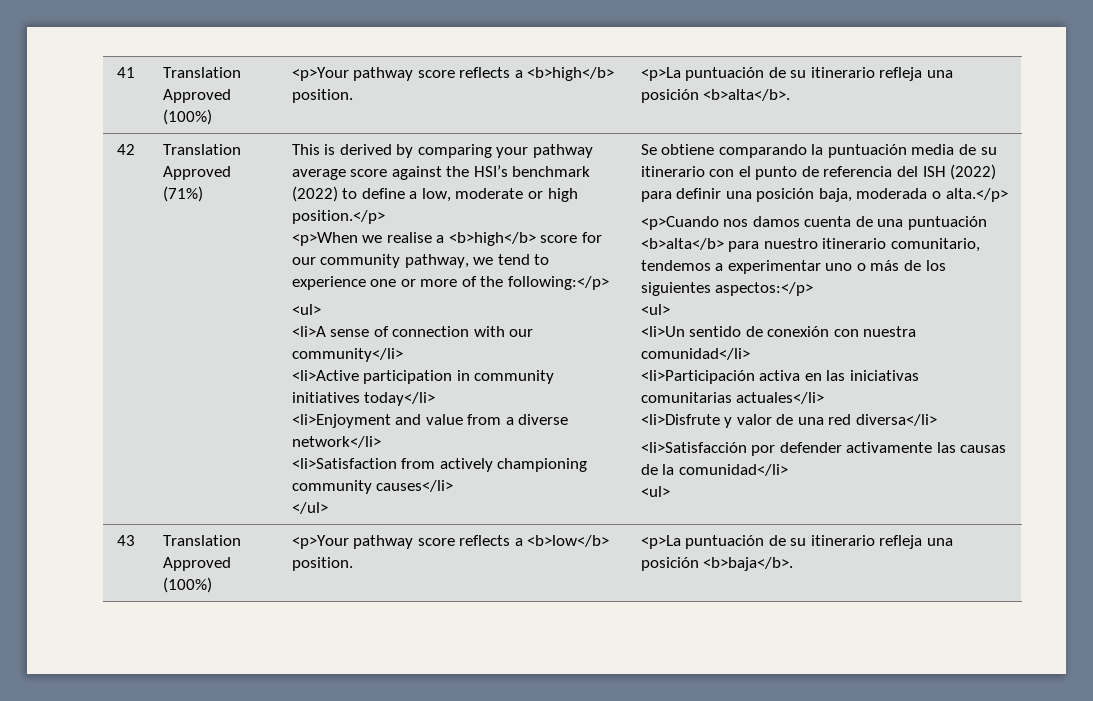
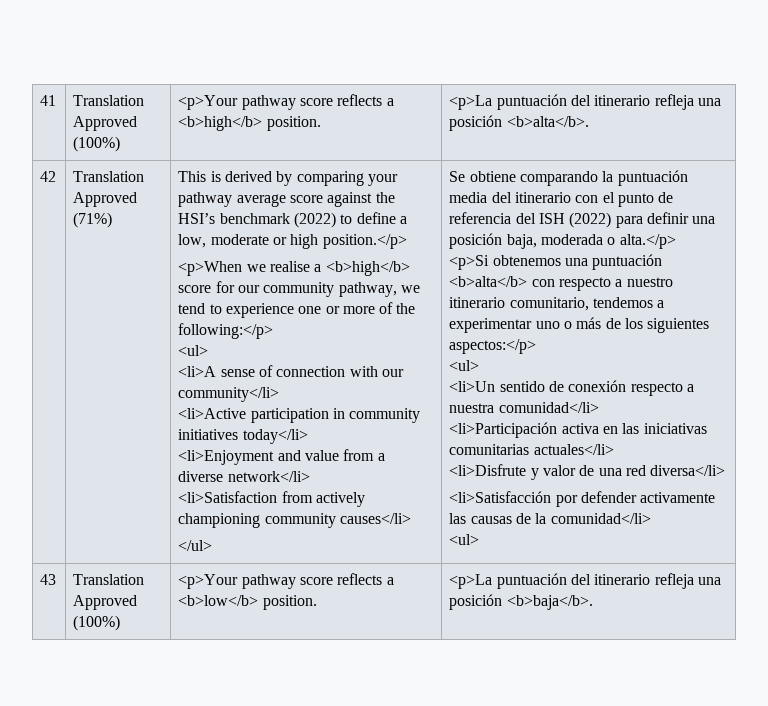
[768,67,807,78] de su -> [570,95,591,106] del
[959,144,997,155] de su -> [491,192,512,203] del
[640,216,988,230] [640,238,760,252] <p>Cuando nos damos cuenta de una puntuación <b>alta</b> para -> [449,254,663,270] [449,276,623,291] <p>Si obtenemos una puntuación <b>alta</b> con respecto a
[833,329,859,337] con -> [630,382,694,396] respecto a
[768,535,807,546] de su -> [570,574,591,585] del

